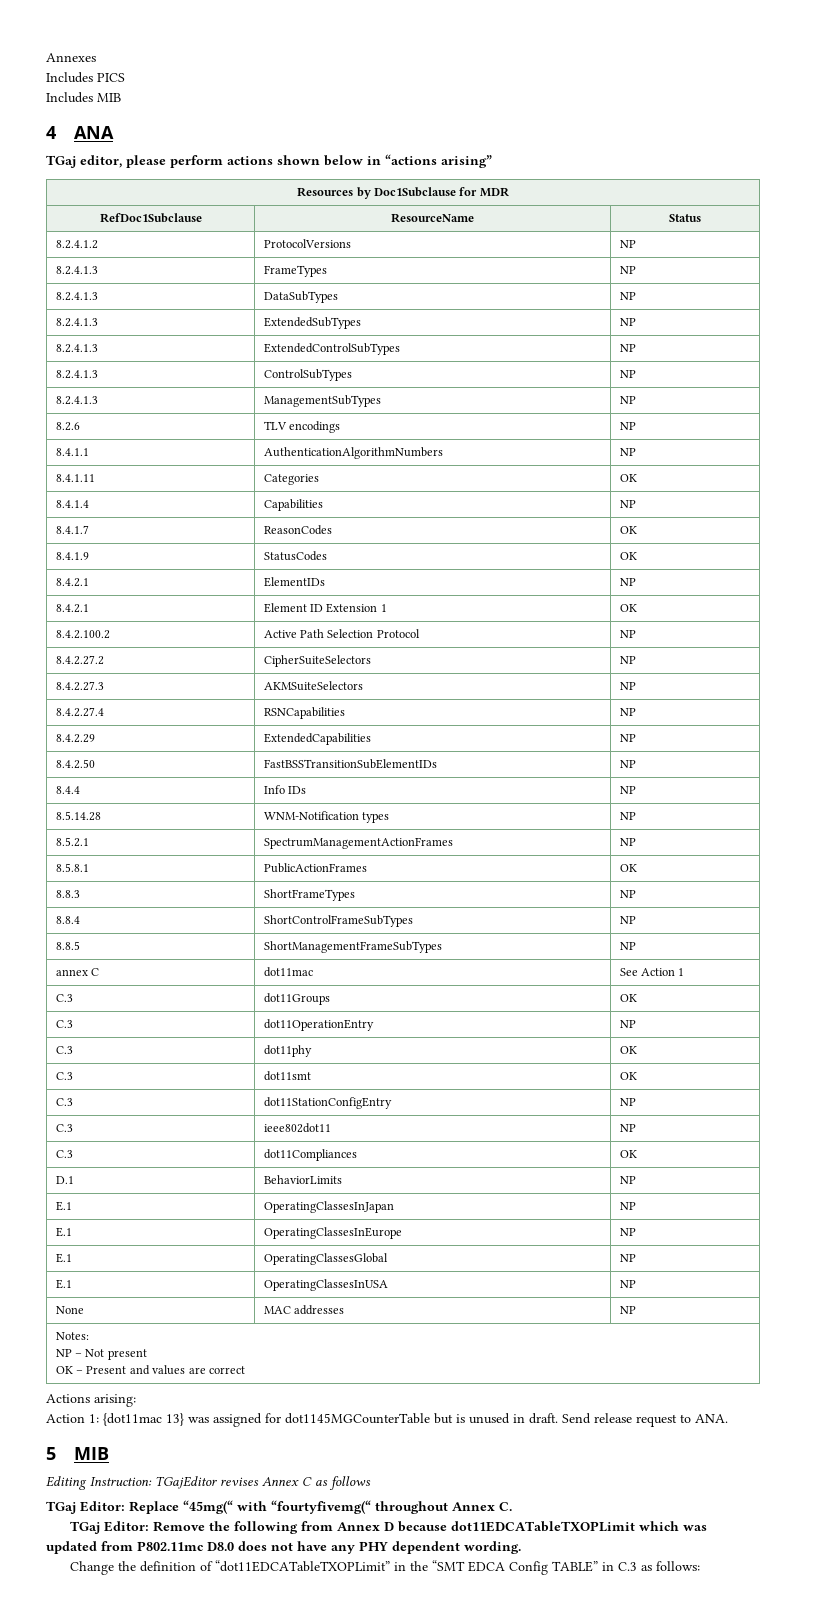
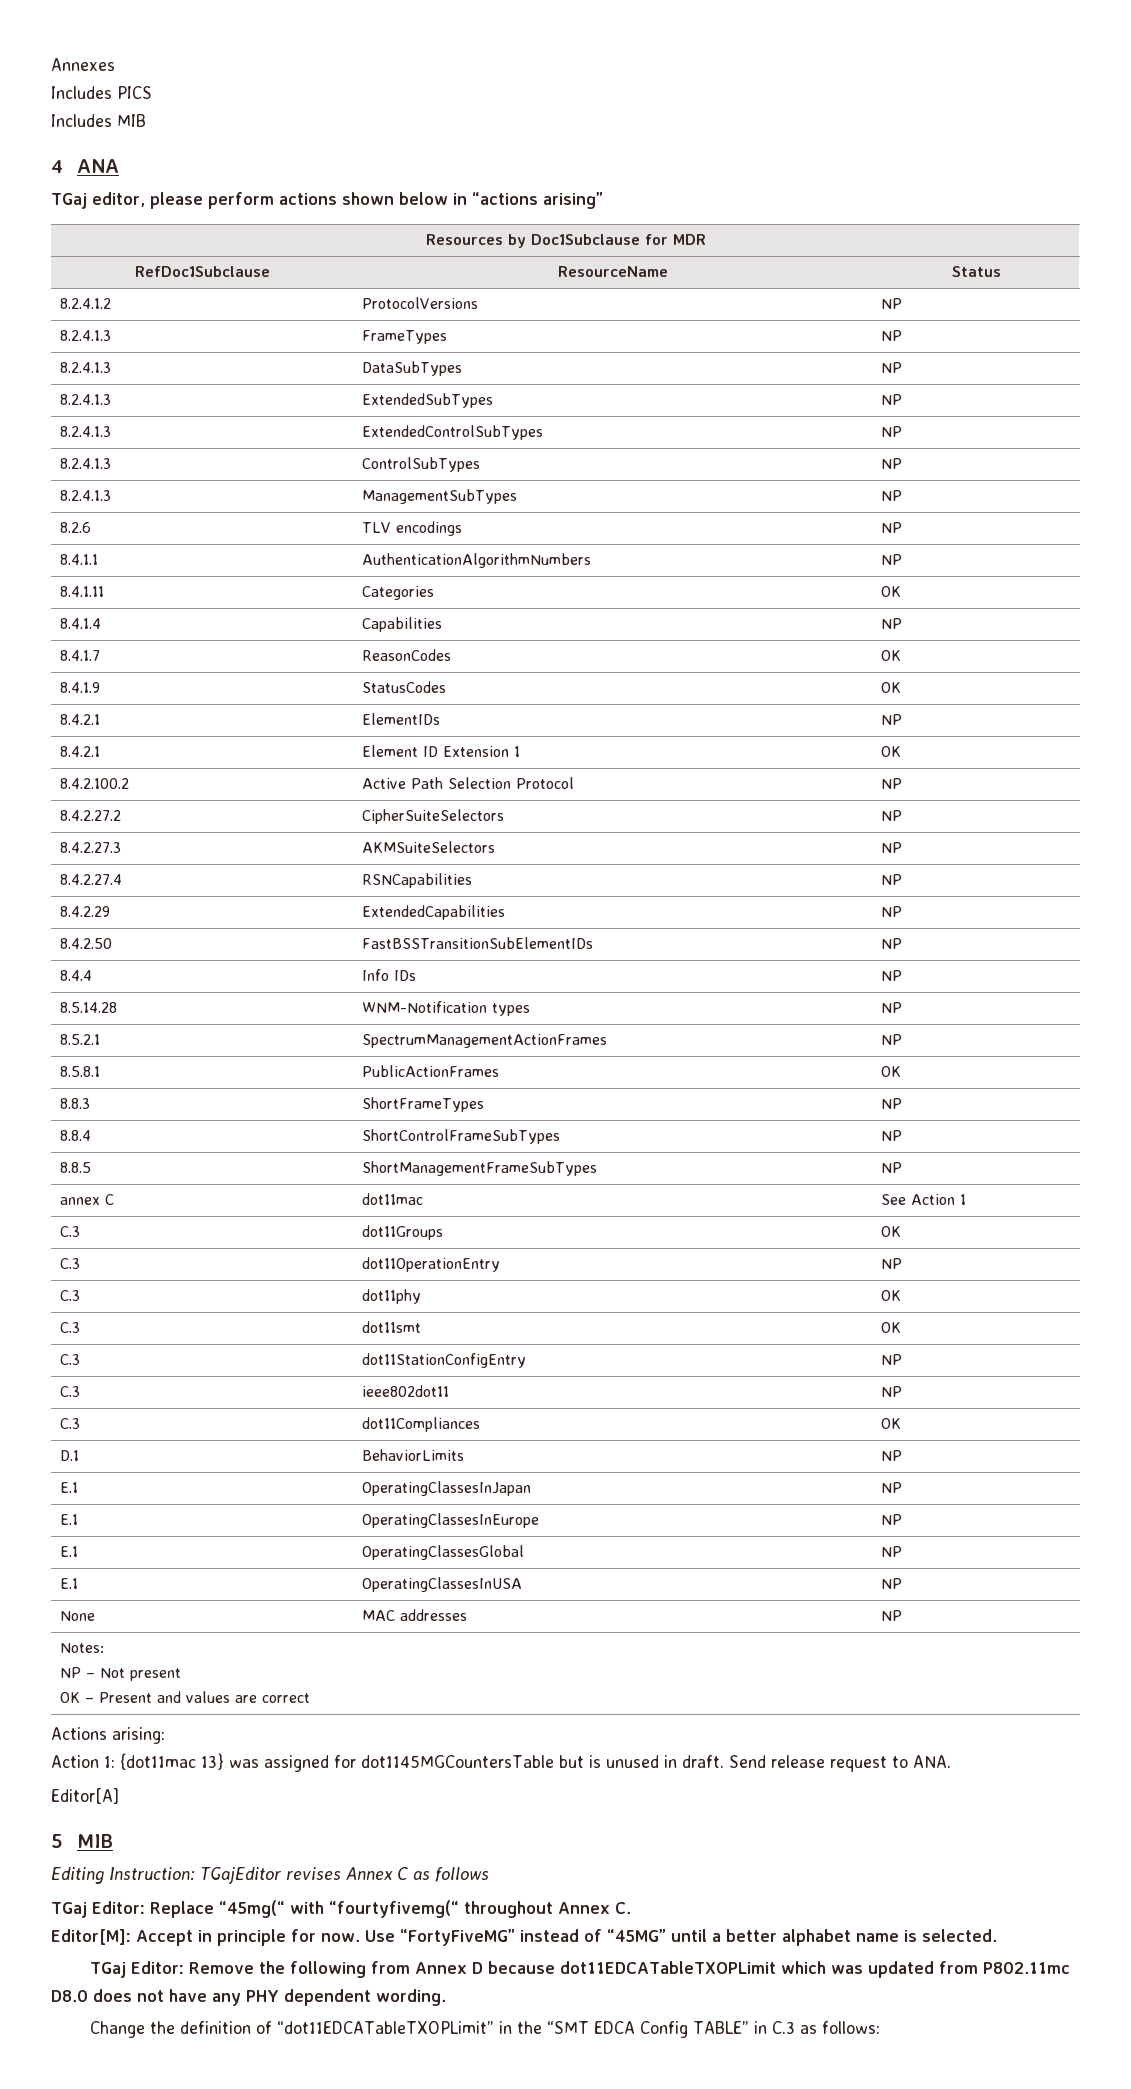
[285,1413,430,1424] dot1145MGCounterTable -> [361,1755,554,1768] dot1145MGCountersTable
(728, 1418) none -> [51,1788,119,1804] // Editor[A]
(512, 1506) none -> [51,1929,997,1946] // Editor[M]: Accept in principle for now. Use “FortyFiveMG” instead of “45MG” until a better alphabet name is selected.

